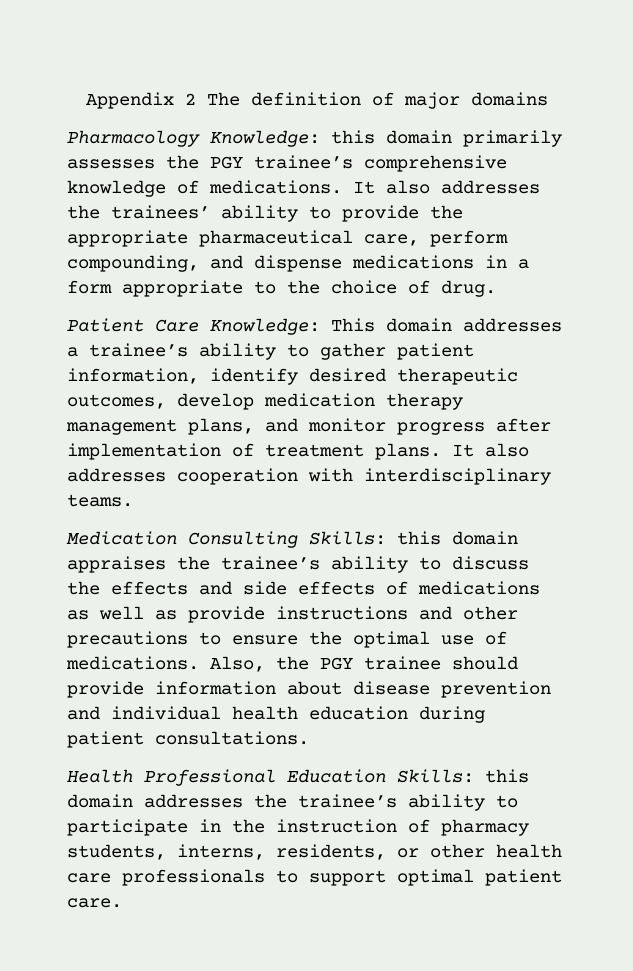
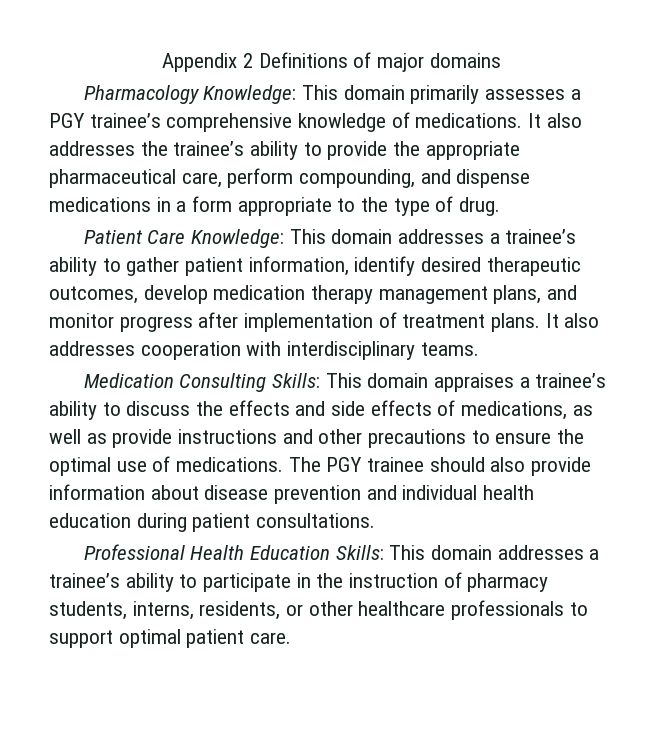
[206,92,361,106] The definition -> [258,52,348,68] Definitions
[331,130,375,144] this -> [302,85,339,100] This
[166,155,199,169] the -> [570,89,581,100] a
[111,205,210,219] trainees’ -> [173,141,245,156] trainee’s
[331,280,397,294] choice -> [393,198,430,216] type
[397,531,441,545] this -> [325,373,362,388] This
[177,556,210,570] the -> [519,377,530,388] a
[418,581,540,595] medications -> [461,401,568,420] medications,
[210,656,309,672] Also, the -> [288,457,321,472] The
(518, 663) none -> [490,457,526,472] also
[67,769,276,786] Health Professional -> [83,544,245,560] Professional Health
[485,769,529,783] [67,794,287,808] this domain addresses the -> [389,545,600,560] This domain addresses a
[496,844,562,858] [67,873,111,883] health care -> [358,601,446,616] healthcare

